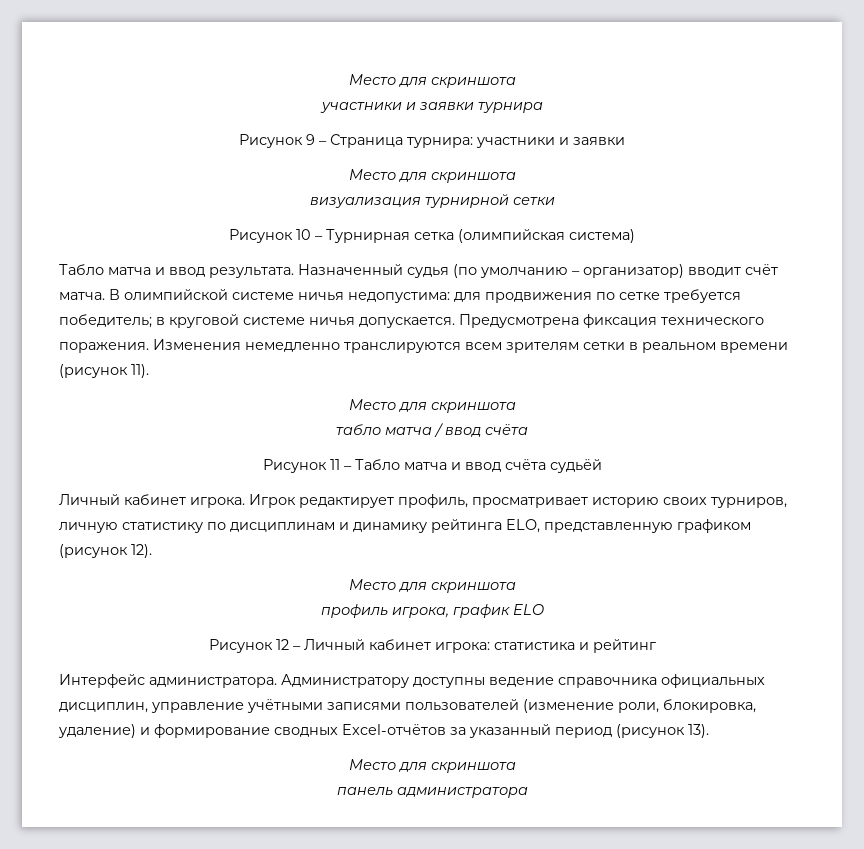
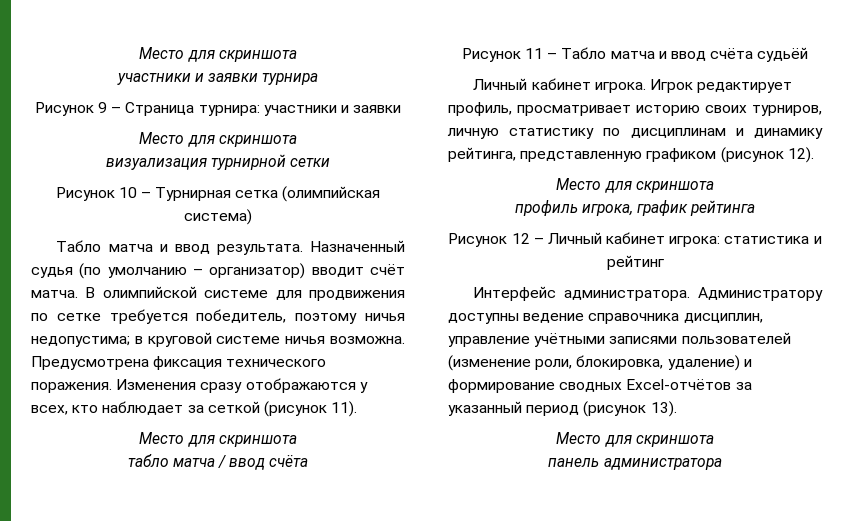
[298,292,450,303] ничья недопустима: -> (269, 294) none
[59,314,152,328] победитель; -> [196,309,405,324] [31,336,130,347] победитель, поэтому ничья недопустима;
[359,317,455,328] допускается. -> [330,336,406,344] возможна.
[245,342,788,353] немедленно транслируются всем зрителям сетки в реальном времени -> [200,378,368,393] [31,401,260,415] сразу отображаются у всех, кто наблюдает за сеткой
[431,519,540,533] рейтинга ELO, -> [448,147,516,162] рейтинга,
[512,604,544,615] ELO -> [690,200,756,216] рейтинга
[661,674,765,688] официальных -> (680, 318) none

